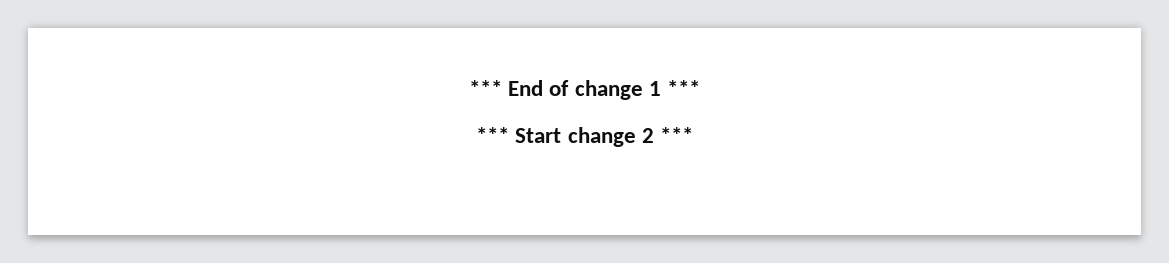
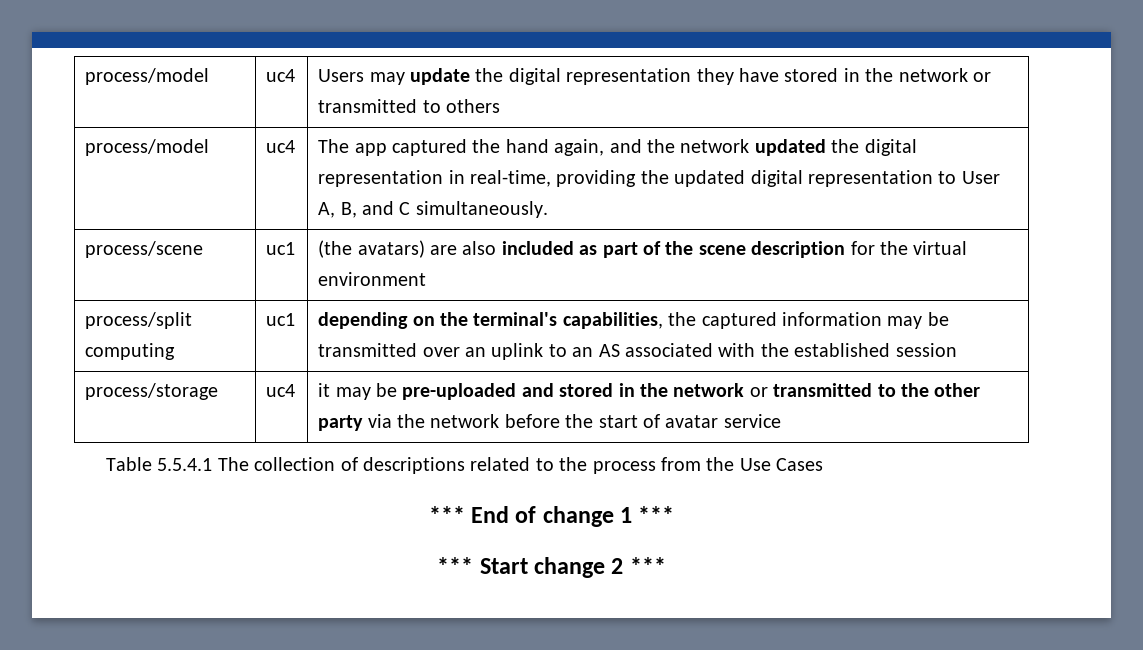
(469, 88) none -> [85,68,210,85] [266,69,296,82] [318,68,991,85] [318,99,500,113] [85,139,210,156] [266,140,296,153] [318,139,917,156] [318,170,1000,187] [318,201,548,218] [85,241,204,258] [266,242,296,255] [318,240,968,258] [318,272,427,286] [85,312,193,329] [85,343,176,360] [266,313,296,326] [318,312,949,329] [318,343,957,360] [85,383,219,400] [266,384,296,397] [318,383,981,400] [318,414,781,431] [105,457,824,474] process/model | uc4 | Users may update the digital representation they have stored in the network or transmitted to others // process/model | uc4 | The app captured the hand again, and the network updated the digital representation in real-time, providing the updated digital representation to User A, B, and C simultaneously. // process/scene | uc1 | (the avatars) are also included as part of the scene description for the virtual environment // process/split computing | uc1 | depending on the terminal's capabilities, the captured information may be transmitted over an uplink to an AS associated with the established session // process/storage | uc4 | it may be pre-uploaded and stored in the network or transmitted to the other party via the network before the start of avatar service // Table 5.5.4.1 The collection of descriptions related to the process from the Use Cases //

